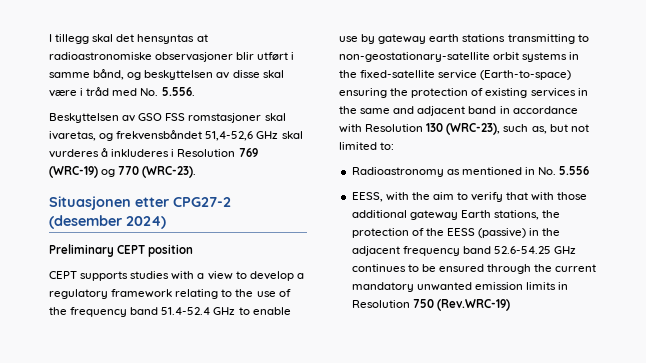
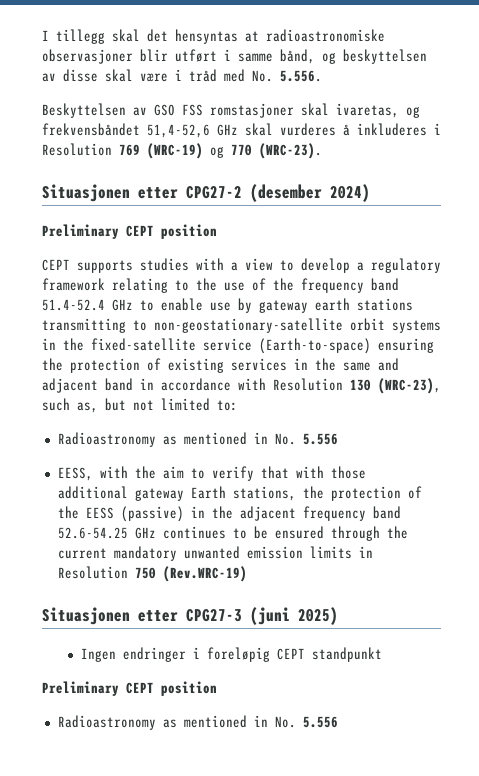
(510, 305) none -> [42,607,338,625] [81,647,383,662] [42,681,217,696] [57,715,338,730] // Situasjonen etter CPG27-3 (juni 2025) // Ingen endringer i foreløpig CEPT standpunkt // Preliminary CEPT position // Radioastronomy as mentioned in No. 5.556

